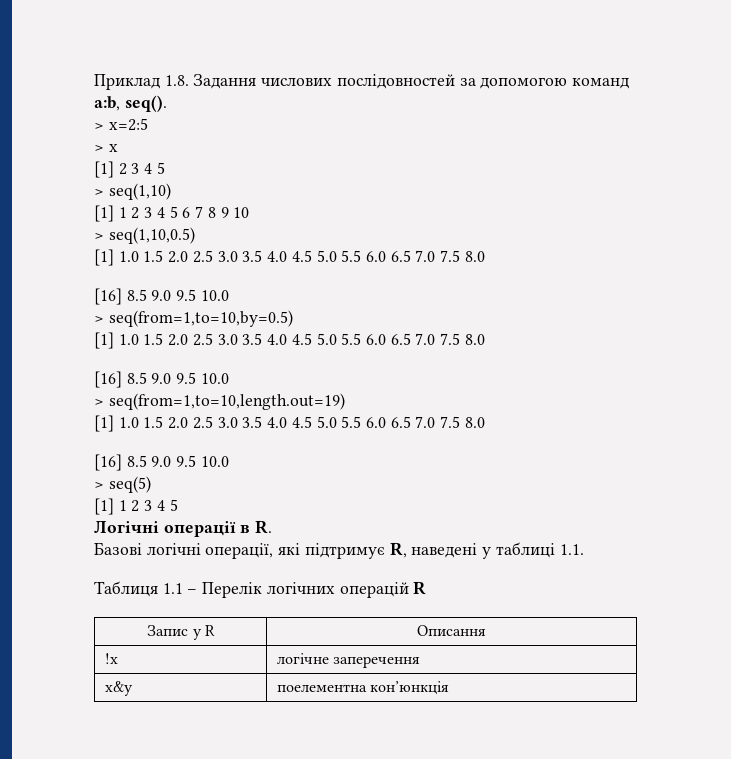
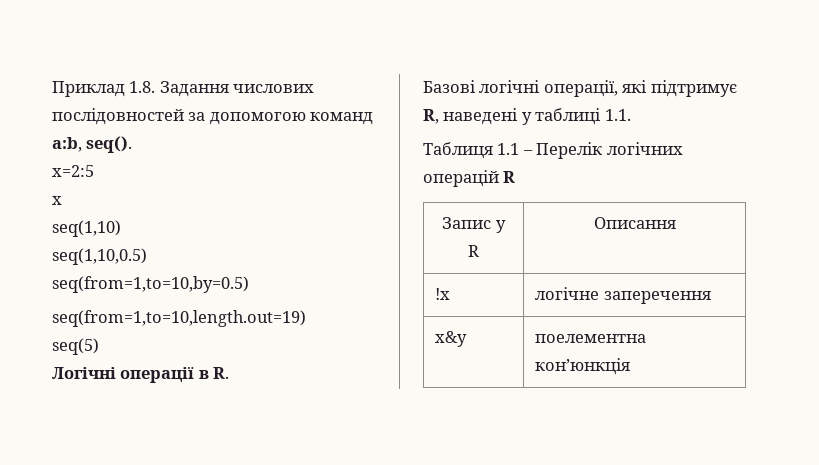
[94,123,104,130] > -> (133, 144) none
[94,145,104,152] > -> (94, 171) none
[94,161,165,178] [94,183,171,200] [94,205,250,222] [94,227,195,244] [94,249,485,266] [94,288,229,305] [94,310,293,327] [94,332,485,349] [94,371,229,388] [94,393,345,410] [94,415,485,432] [94,454,229,471] [94,476,151,493] [94,498,178,515] [1] 2 3 4 5 // > seq(1,10) // [1] 1 2 3 4 5 6 7 8 9 10 // > seq(1,10,0.5) // [1] 1.0 1.5 2.0 2.5 3.0 3.5 4.0 4.5 5.0 5.5 6.0 6.5 7.0 7.5 8.0 // [16] 8.5 9.0 9.5 10.0 // > seq(from=1,to=10,by=0.5) // [1] 1.0 1.5 2.0 2.5 3.0 3.5 4.0 4.5 5.0 5.5 6.0 6.5 7.0 7.5 8.0 // [16] 8.5 9.0 9.5 10.0 // > seq(from=1,to=10,length.out=19) // [1] 1.0 1.5 2.0 2.5 3.0 3.5 4.0 4.5 5.0 5.5 6.0 6.5 7.0 7.5 8.0 // [16] 8.5 9.0 9.5 10.0 // > seq(5) // [1] 1 2 3 4 5 -> [52,220,121,237] [52,248,147,265] [52,276,249,293] [52,310,306,327] [52,338,99,355] seq(1,10) // seq(1,10,0.5) // seq(from=1,to=10,by=0.5) // seq(from=1,to=10,length.out=19) // seq(5)

